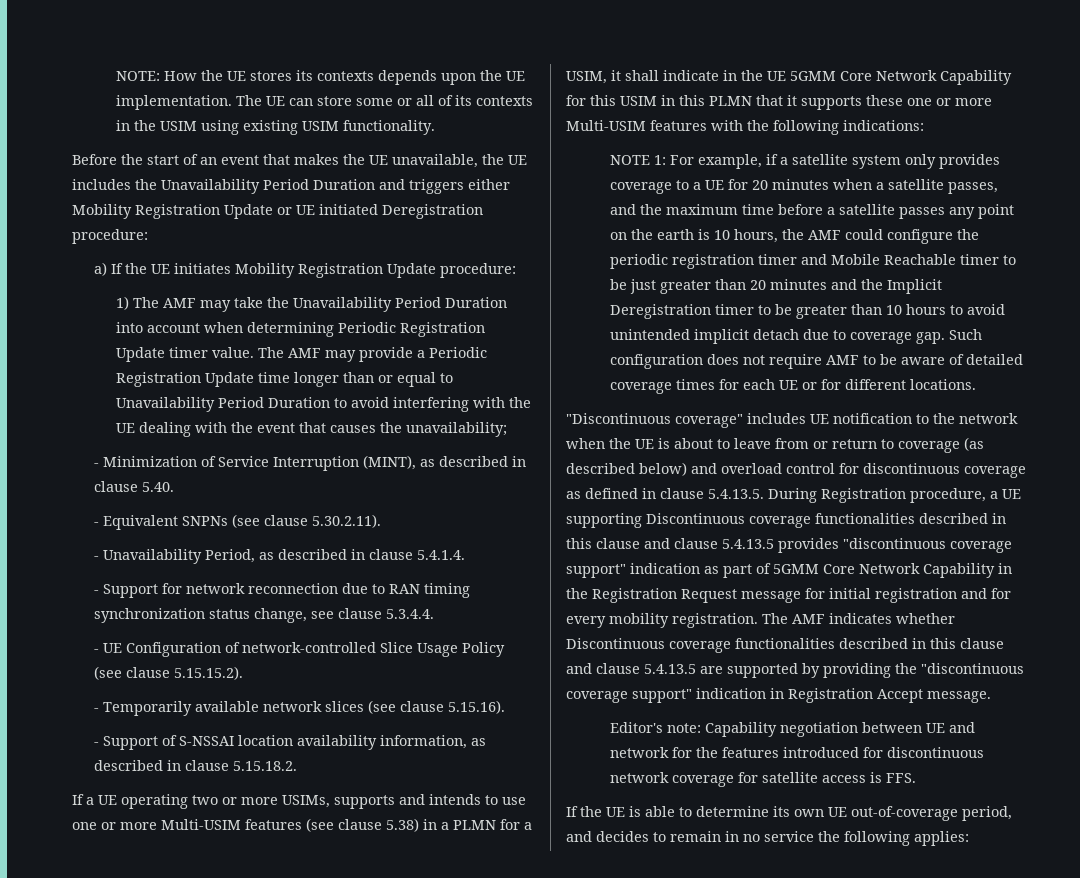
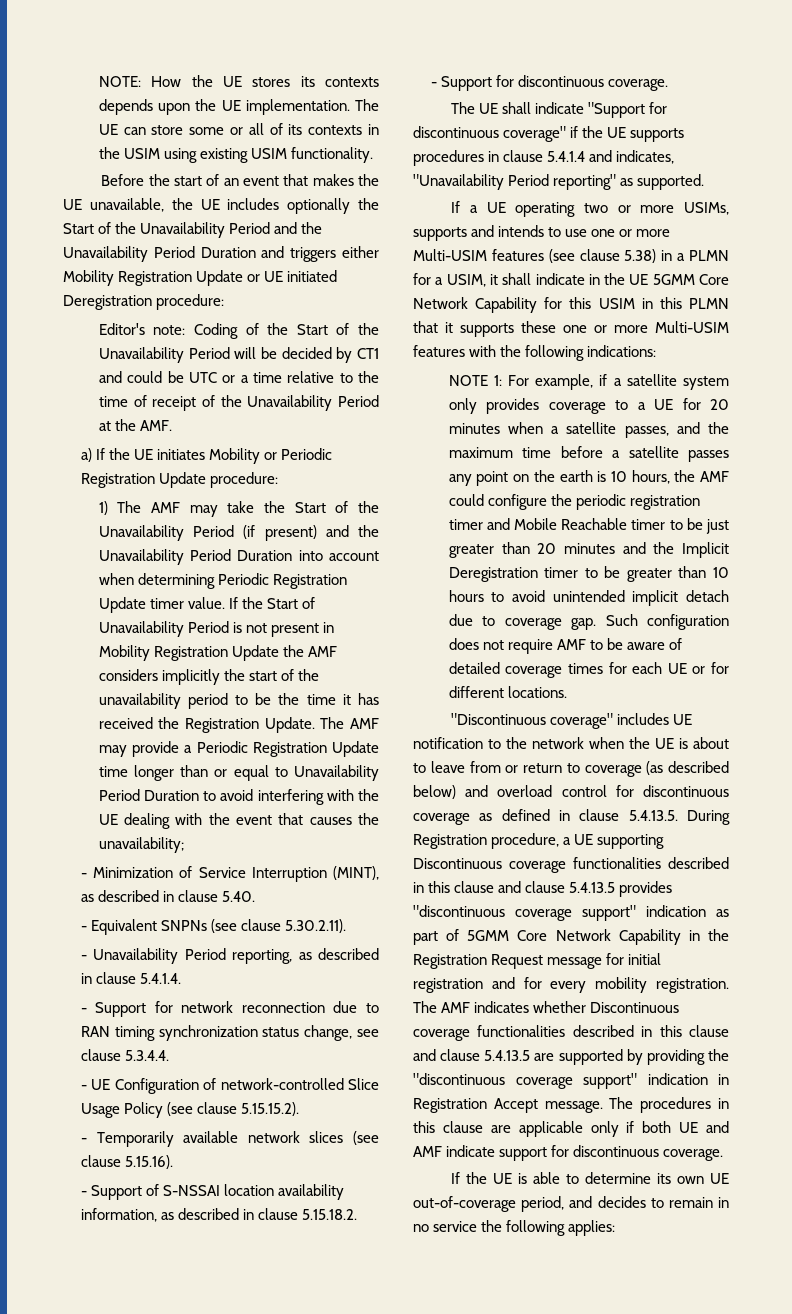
(131, 184) none -> [287,198,379,214] [63,222,298,238] optionally the Start of the Unavailability Period and
(148, 236) none -> [98,323,380,339] [98,347,379,363] [98,371,380,383] [98,395,379,411] [98,419,172,431] // Editor's note: Coding of the Start of the Unavailability Period will be decided by CT1 and could be UTC or a time relative to the time of receipt of the Unavailability Period at the AMF.
(295, 270) none -> [264,448,333,460] or Periodic
(289, 302) none -> [294,501,379,513] [98,525,379,541] Start of the Unavailability Period (if present) and the
(254, 352) none -> [228,597,316,609] [98,621,335,637] [98,645,337,661] [98,669,320,685] [98,693,379,709] [98,717,315,733] If the Start of Unavailability Period is not present in Mobility Registration Update the AMF considers implicitly the start of the unavailability period to be the time it has received the Registration Update.
[204,549,255,563] Period, -> [184,948,293,964] Period reporting,
(297, 766) none -> [430,75,669,91] [451,102,668,118] [413,126,685,142] [413,150,675,166] [413,174,705,190] // - Support for discontinuous coverage. // The UE shall indicate "Support for discontinuous coverage" if the UE supports procedures in clause 5.4.1.4 and indicates, "Unavailability Period reporting" as supported.
[609,722,975,737] [609,747,984,758] [609,772,916,787] // Editor's note: Capability negotiation between UE and network for the features introduced for discontinuous network coverage for satellite access is FFS. -> [609,1097,729,1113] [413,1121,729,1137] [413,1145,724,1161] The procedures in this clause are applicable only if both UE and AMF indicate support for discontinuous coverage.

